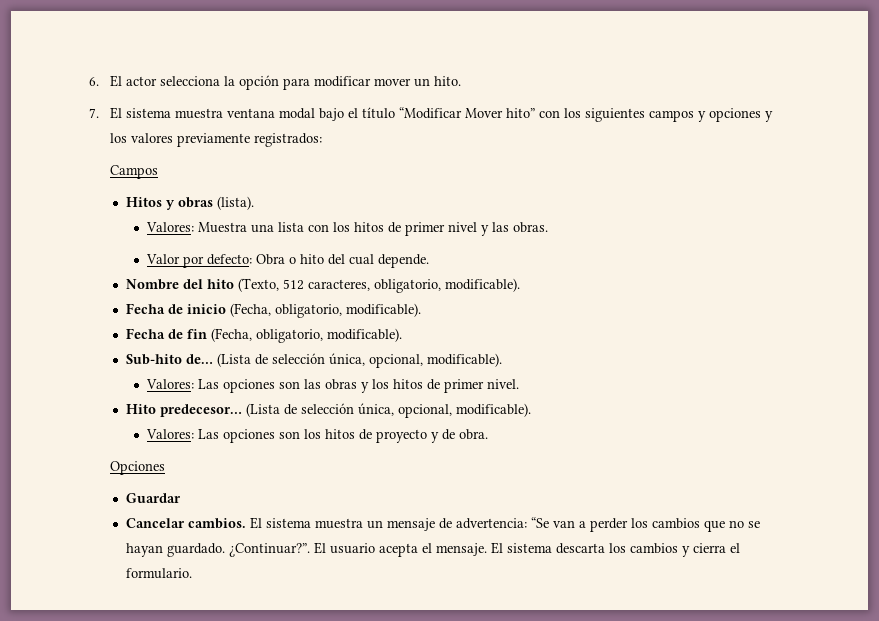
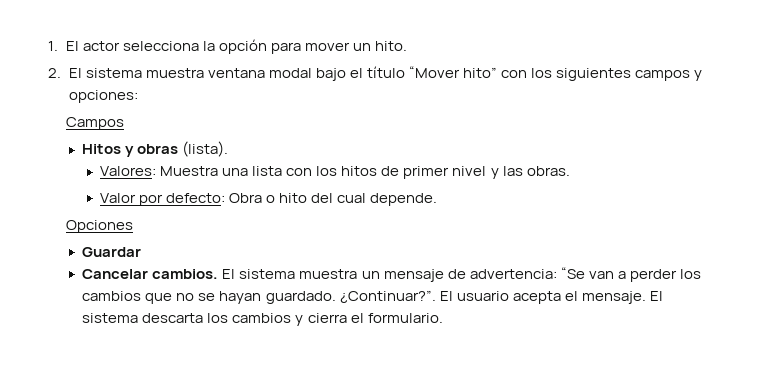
[89,77,99,86] 6. -> [48,41,58,51] 1.
[314,76,372,87] modificar -> (302, 48) none
[89,108,99,118] 7. -> [48,68,61,78] 2.
[399,107,504,119] “Modificar Mover -> [408,66,460,78] “Mover
[709,108,774,122] [110,133,323,147] opciones y los valores previamente registrados: -> [68,90,138,103] opciones:
[126,278,521,293] [126,303,422,318] [126,328,403,343] [126,353,503,368] [146,379,520,393] [126,403,532,418] [146,429,489,443] // Nombre del hito (Texto, 512 caracteres, obligatorio, modificable). // Fecha de inicio (Fecha, obligatorio, modificable). // Fecha de fin (Fecha, obligatorio, modificable). // Sub-hito de… (Lista de selección única, opcional, modificable). // Valores: Las opciones son las obras y los hitos de primer nivel. // Hito predecesor… (Lista de selección única, opcional, modificable). // Valores: Las opciones son los hitos de proyecto y de obra. -> (438, 199) none

